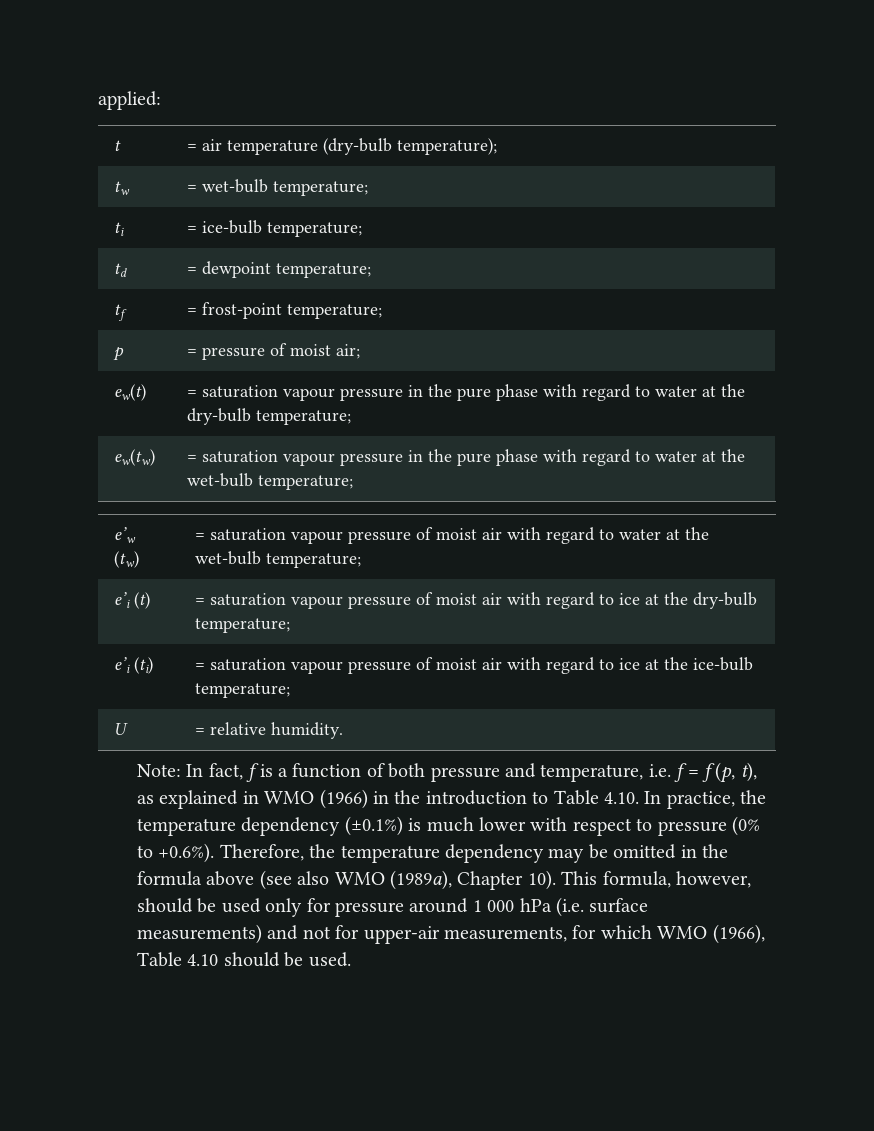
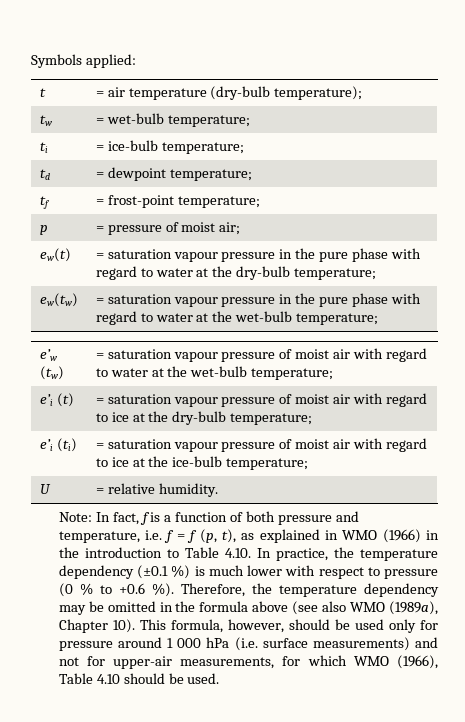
(98, 100) none -> [31,54,82,68] Symbols
[344,816,403,836] (±0.1%) -> [137,565,191,579] (±0.1 %)
[732,816,761,836] [137,843,215,863] (0% to +0.6%). -> [58,583,174,597] (0 % to +0.6 %).

